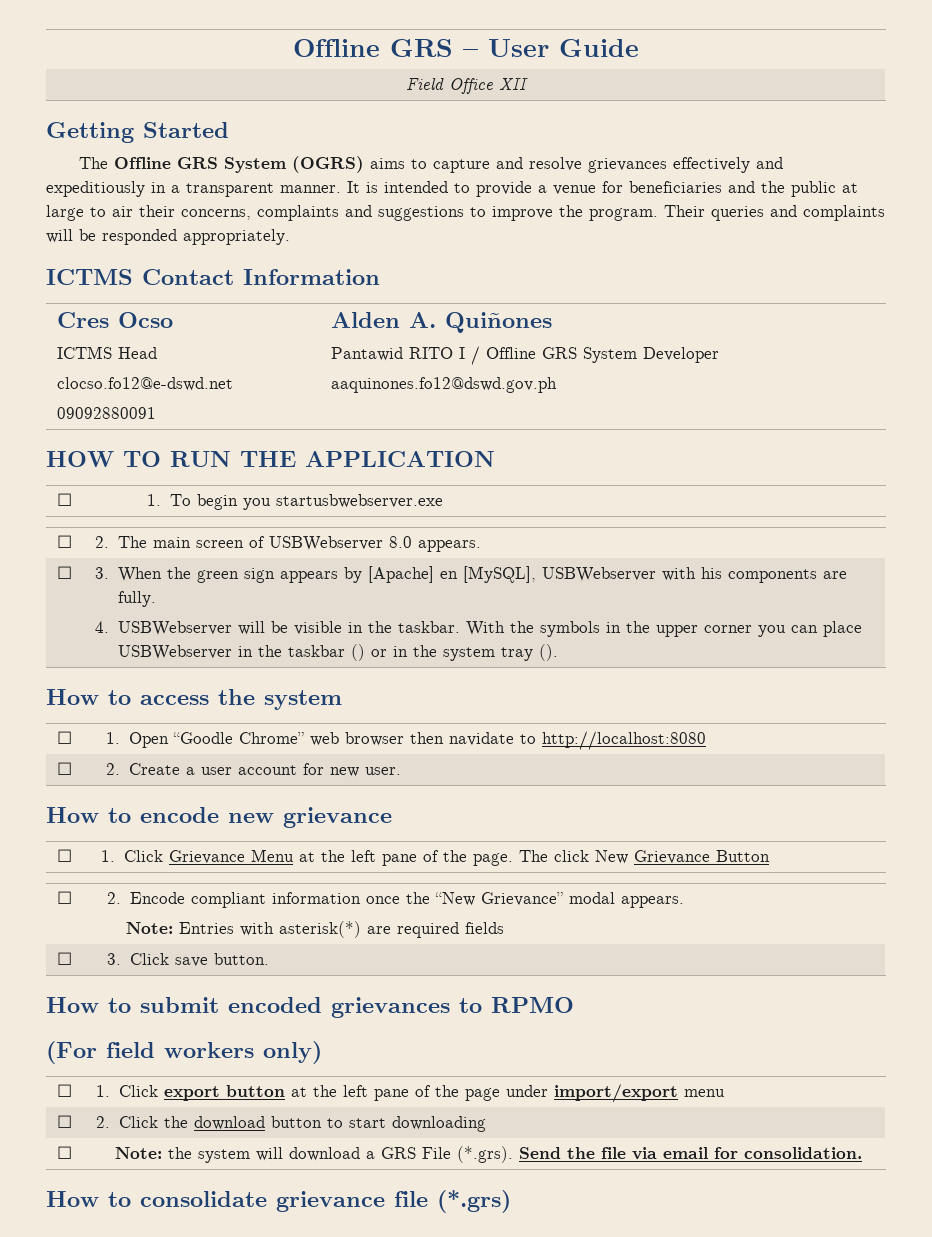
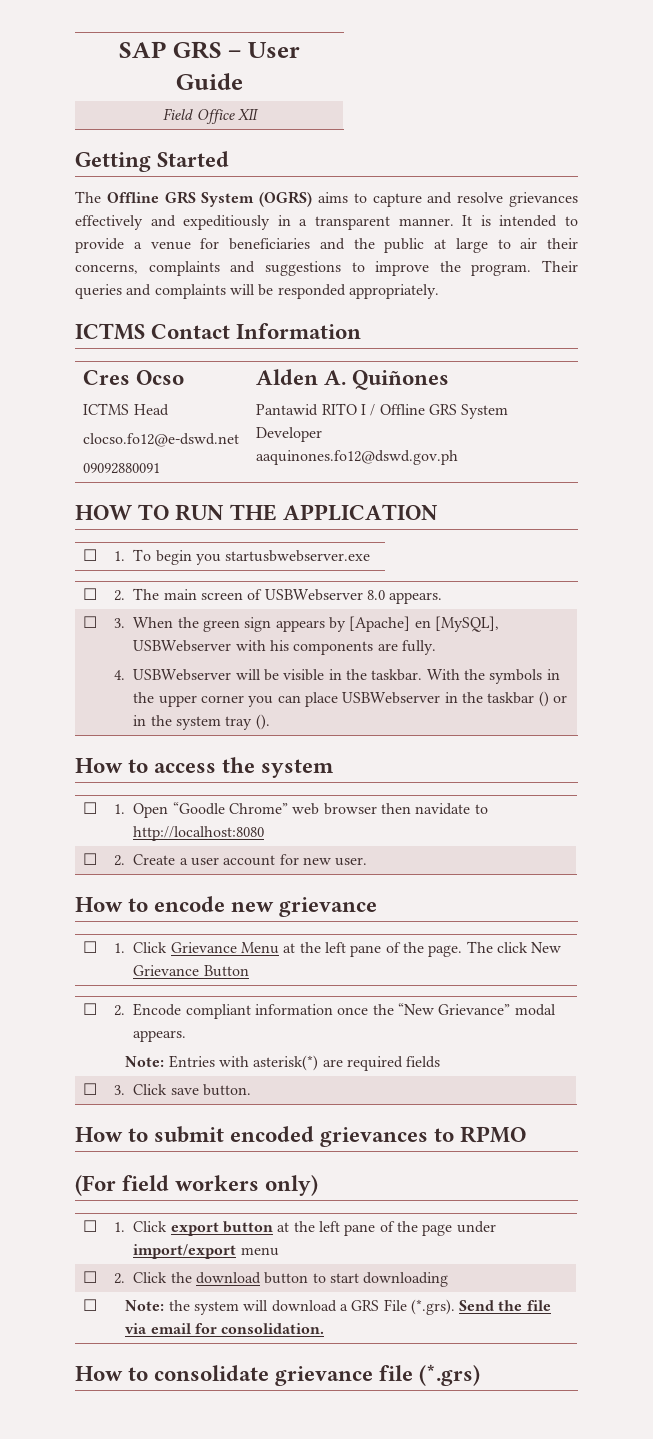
[293,39,380,57] Offline -> [118,41,166,58] SAP

